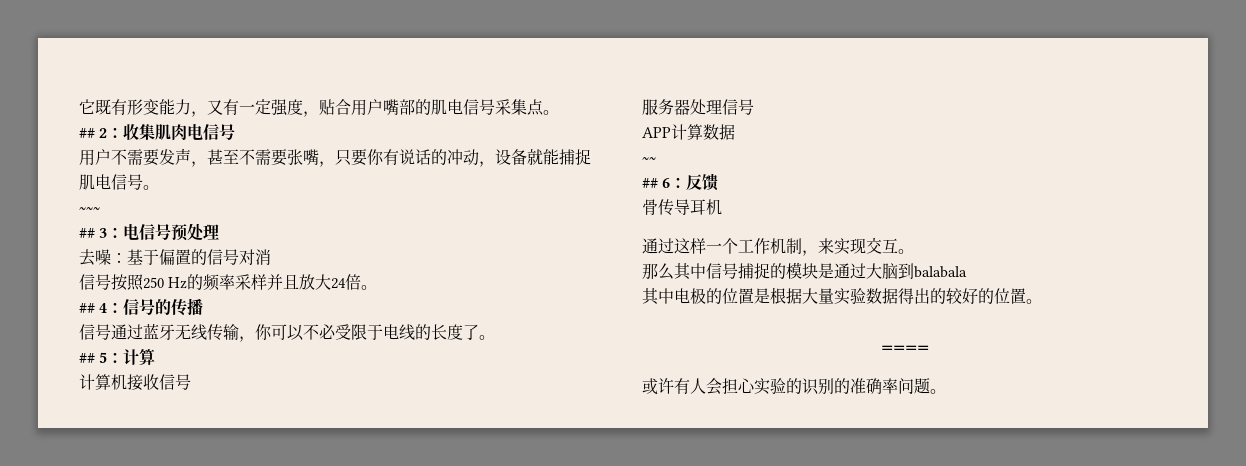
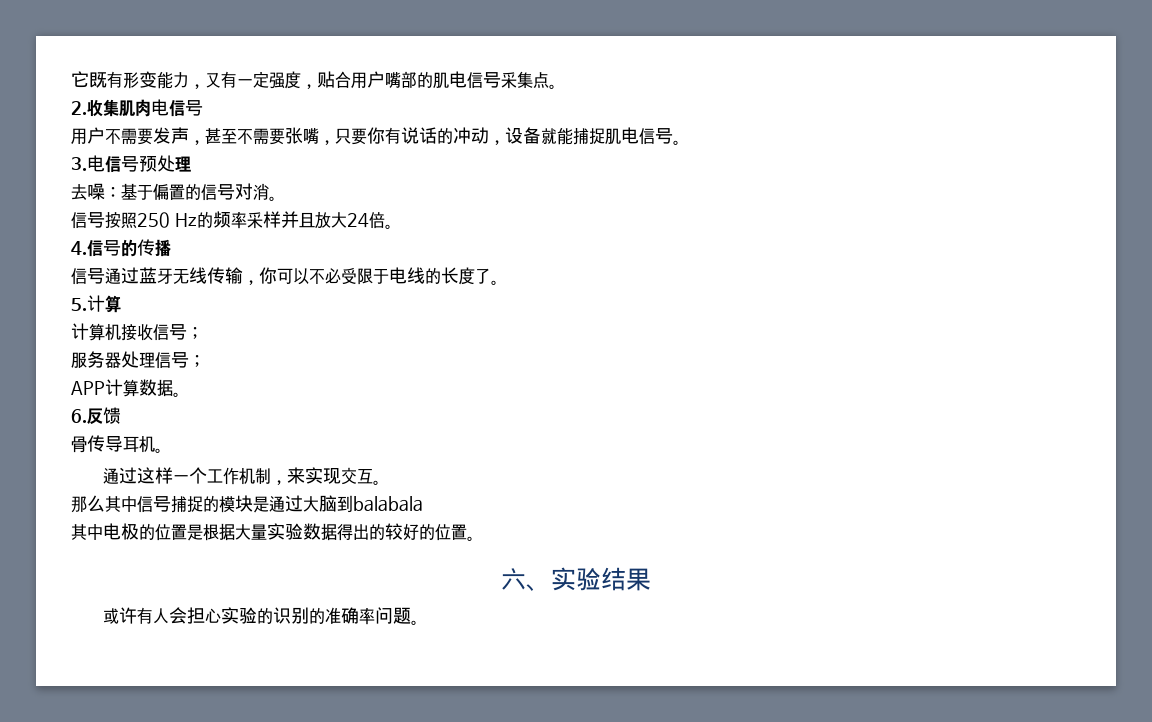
[79,127,124,138] ## 2： -> [71,101,87,115] 2.
[79,207,100,213] [79,227,124,238] ~~~ // ## 3： -> [71,157,87,171] 3.
(271, 257) none -> [269,196,277,201] 。
[79,302,124,313] ## 4： -> [71,241,87,255] 4.
[79,352,124,363] ## 5： -> [71,298,87,311] 5.
(191, 382) none -> [187,326,203,339] ；
(754, 107) none -> [189,354,205,367] ；
[642,157,656,163] [642,177,687,188] // ~~ // ## 6： -> [173,392,181,397] [71,409,87,423] 。 // 6.
(722, 207) none -> [155,448,163,453] 。
[880,345,929,353] ==== -> [501,567,651,591] 六、实验结果

